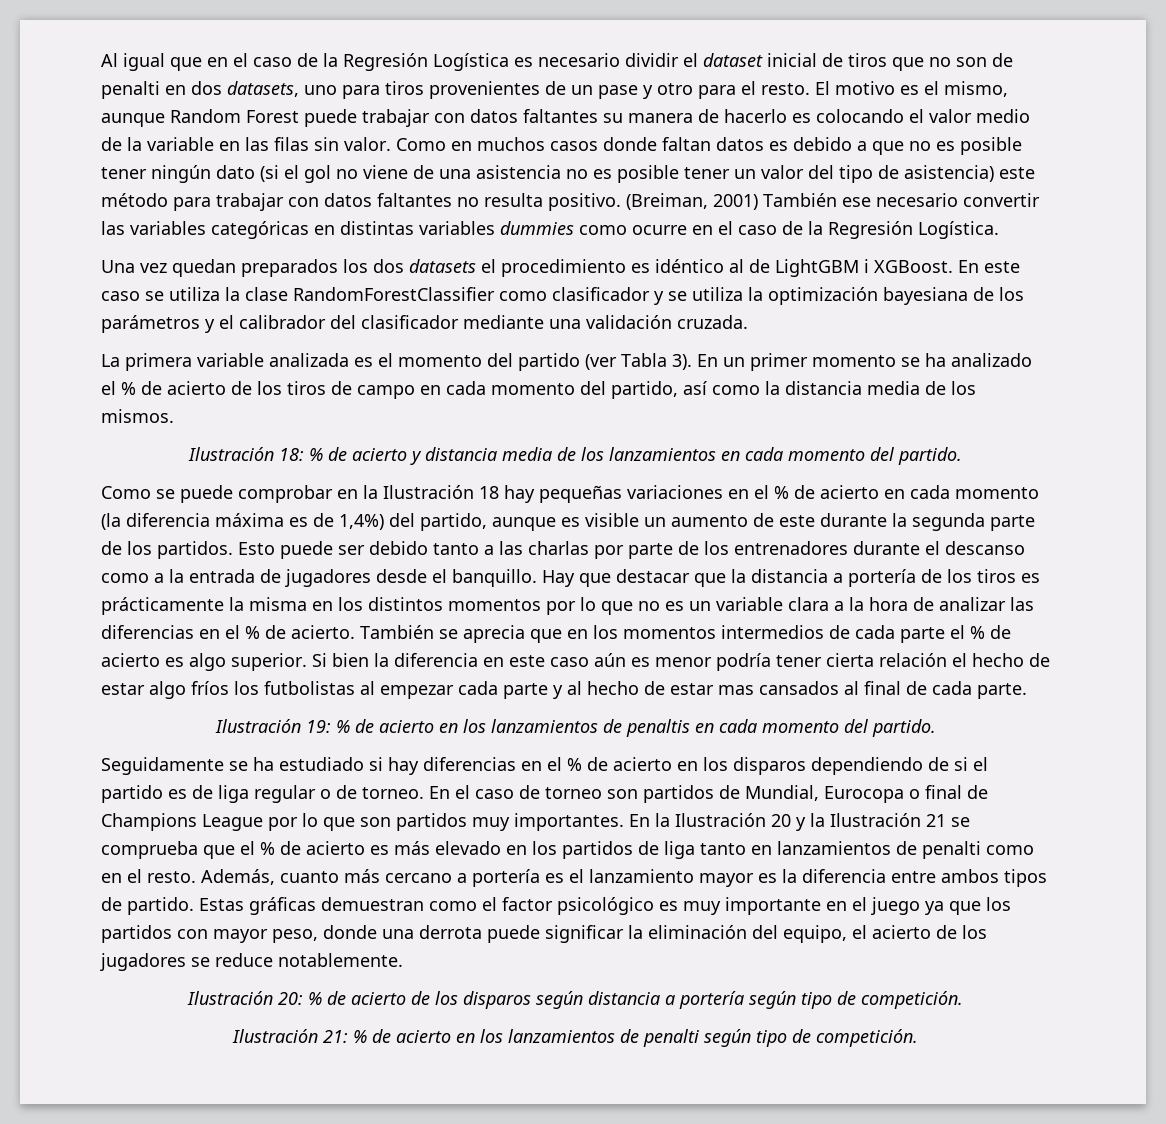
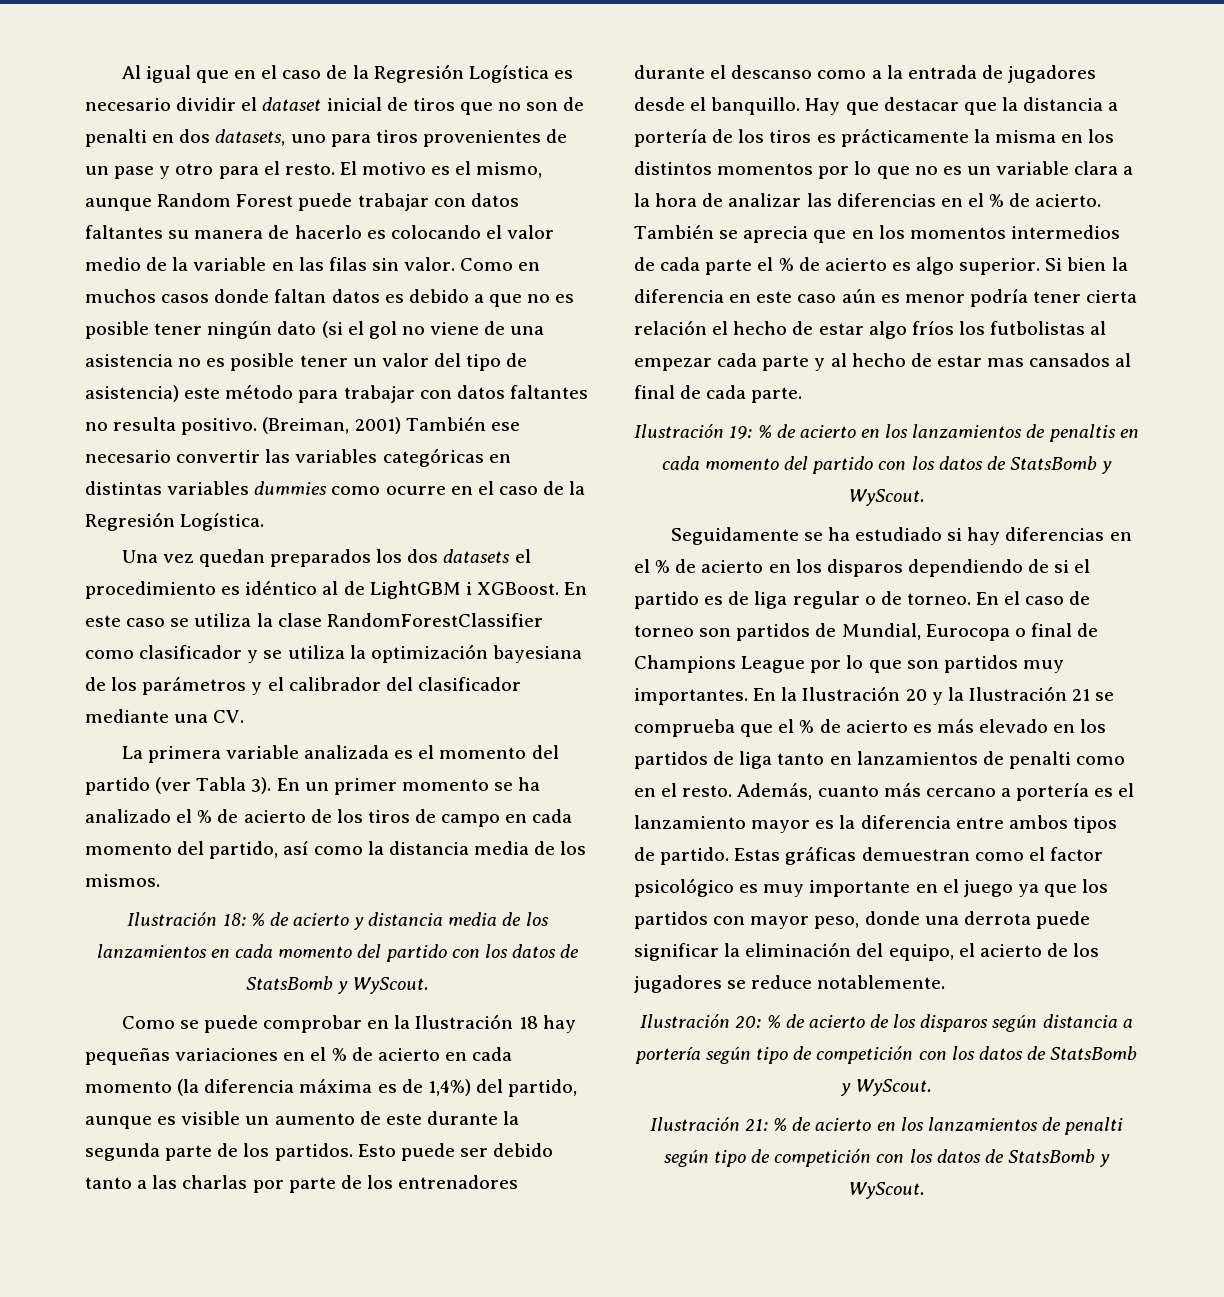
[586,315,748,329] validación cruzada. -> [213,710,245,723] CV.
[898,447,962,465] partido. -> [385,944,580,962] [245,976,430,994] partido con los datos de StatsBomb y WyScout.
[871,719,936,737] partido. -> [812,456,1113,474] [848,489,925,506] partido con los datos de StatsBomb y WyScout.
[861,991,963,1009] competición. -> [816,1046,1138,1064] [840,1079,933,1096] competición con los datos de StatsBomb y WyScout.
[816,1029,918,1047] competición. -> [774,1149,1111,1167] [848,1182,925,1199] competición con los datos de StatsBomb y WyScout.

